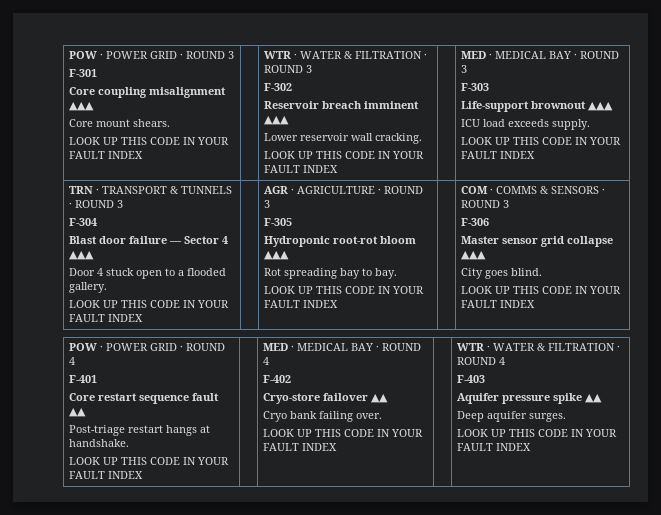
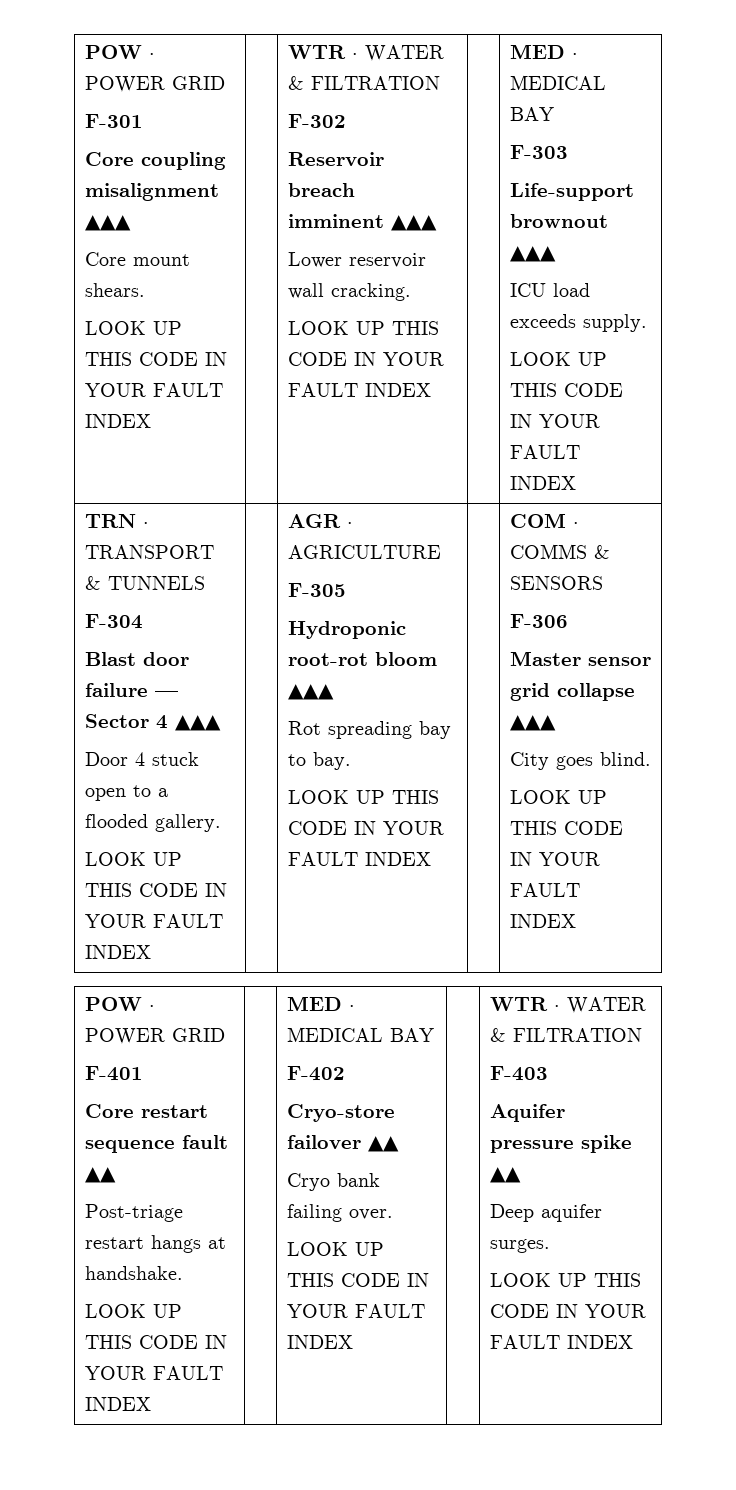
[69,51,235,59] POW · POWER GRID · ROUND 3 -> [84,45,155,59] [84,76,225,93] POW · POWER GRID
[424,53,428,59] [264,65,313,73] · ROUND 3 -> (440, 83) none
[574,51,620,59] [461,65,468,73] · ROUND 3 -> (554, 114) none
[69,200,124,208] · ROUND 3 -> (205, 583) none
[378,186,424,194] [264,200,271,208] · ROUND 3 -> (441, 552) none
[602,188,606,194] [461,200,510,208] · ROUND 3 -> (603, 583) none
[180,343,226,351] [69,357,76,365] · ROUND 4 -> (225, 1035) none
[376,343,422,351] [263,357,270,365] · ROUND 4 -> (434, 1035) none
[617,345,621,351] [457,357,506,365] · ROUND 4 -> (642, 1035) none

